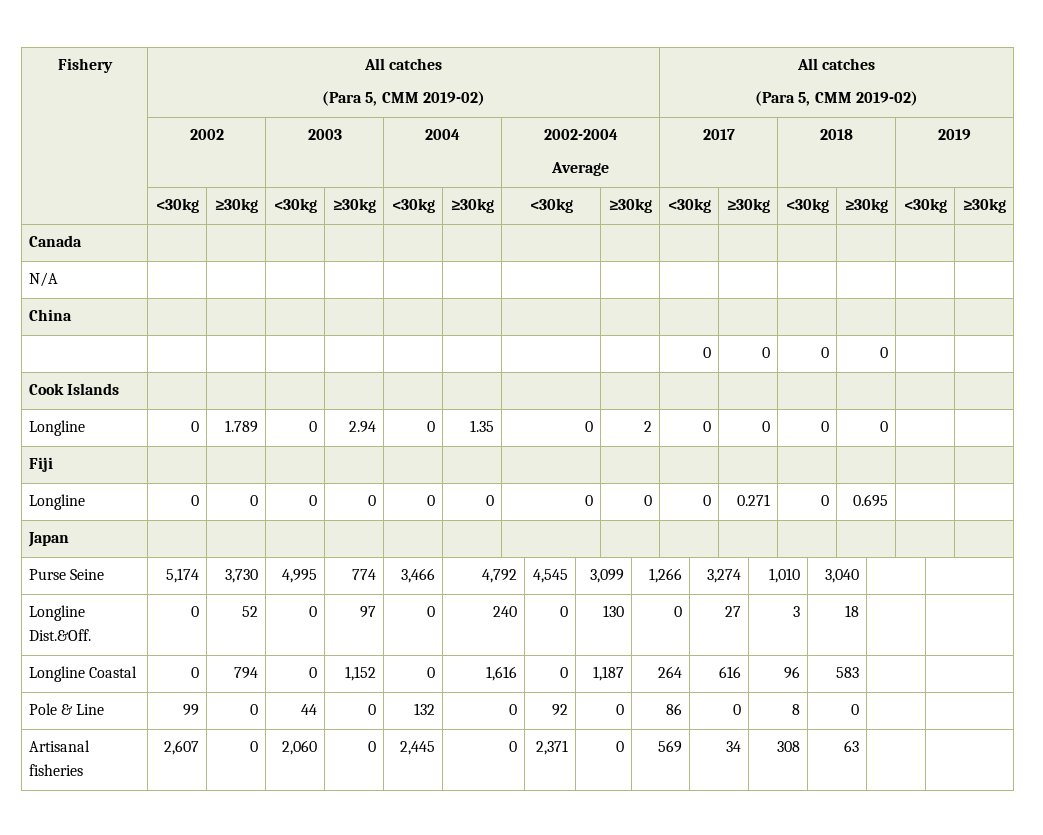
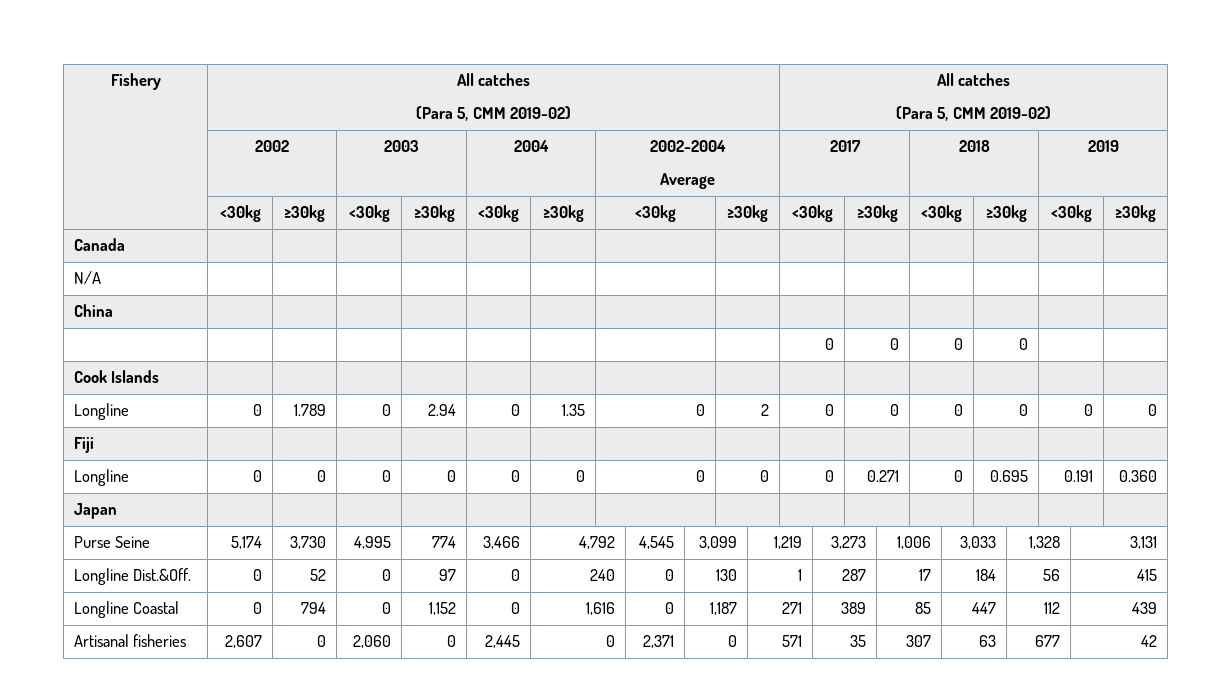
(889, 426) | -> [1084,404,1094,416] [1148,404,1158,416] 0 | 0
(889, 500) | -> [1064,470,1094,482] [1119,470,1158,482] 0.191 | 0.360
[649,568,683,583] [707,569,742,583] [769,568,801,583] [825,569,860,583] 1,266 | 3,274 | 1,010 | 3,040 | | -> [774,536,803,549] [831,536,867,549] [897,536,932,549] [960,536,997,549] [1029,536,1061,549] [1130,536,1158,549] 1,219 | 3,273 | 1,006 | 3,033 | 1,328 | 3,131
[674,606,683,617] [725,606,742,617] [793,606,801,617] [845,605,860,617] 0 | 27 | 3 | 18 | | -> [798,569,803,581] [842,569,867,581] [919,569,932,581] [976,569,997,581] [1043,569,1061,581] [1137,569,1158,581] 1 | 287 | 17 | 184 | 56 | 415
[658,666,683,678] [719,666,742,678] [784,666,801,679] [836,667,860,678] [28,703,104,715] [183,704,200,716] [250,704,259,715] [301,704,318,715] [368,704,377,715] [414,703,436,715] [509,704,518,715] [552,704,569,716] [616,704,625,715] [666,703,683,715] [733,704,742,715] [792,704,801,715] [851,704,860,715] 264 | 616 | 96 | 583 | | // Pole & Line | 99 | 0 | 44 | 0 | 132 | 0 | 92 | 0 | 86 | 0 | 8 | 0 | | -> [782,602,803,614] [841,602,867,614] [915,602,932,614] [972,602,997,614] [1044,602,1061,614] [1132,602,1158,614] 271 | 389 | 85 | 447 | 112 | 439
[658,740,683,753] [726,741,742,752] [777,741,801,752] 569 | 34 | 308 -> [782,635,803,647] [850,635,867,647] [906,635,932,647] 571 | 35 | 307
(860, 746) | -> [1035,635,1061,647] [1141,635,1158,647] 677 | 42

